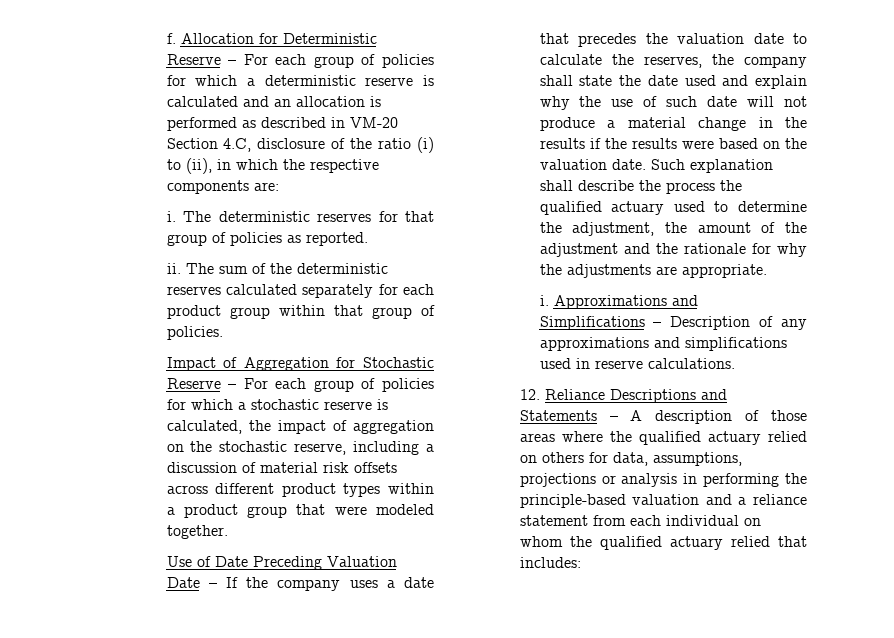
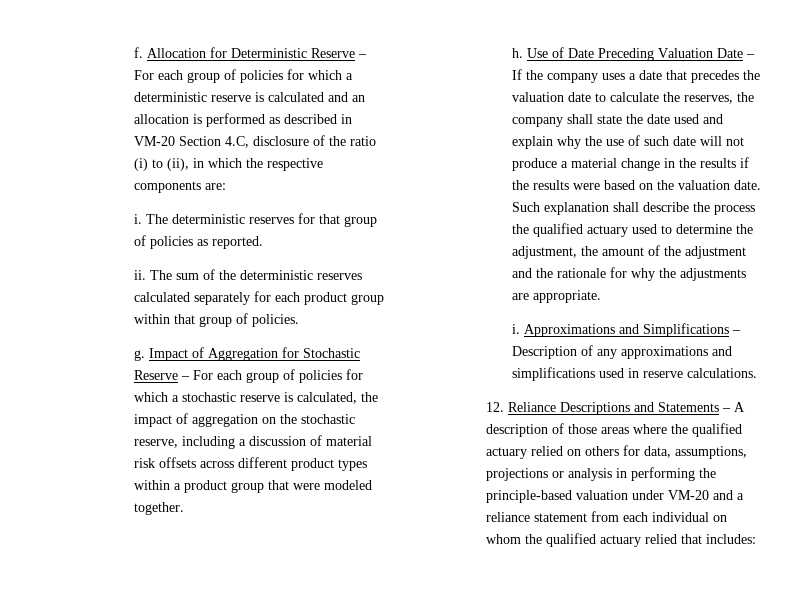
(223, 333) none -> [133,350,145,361] g.
(228, 532) none -> [511,48,523,58] h.
(700, 499) none -> [632,490,710,500] under VM-20

